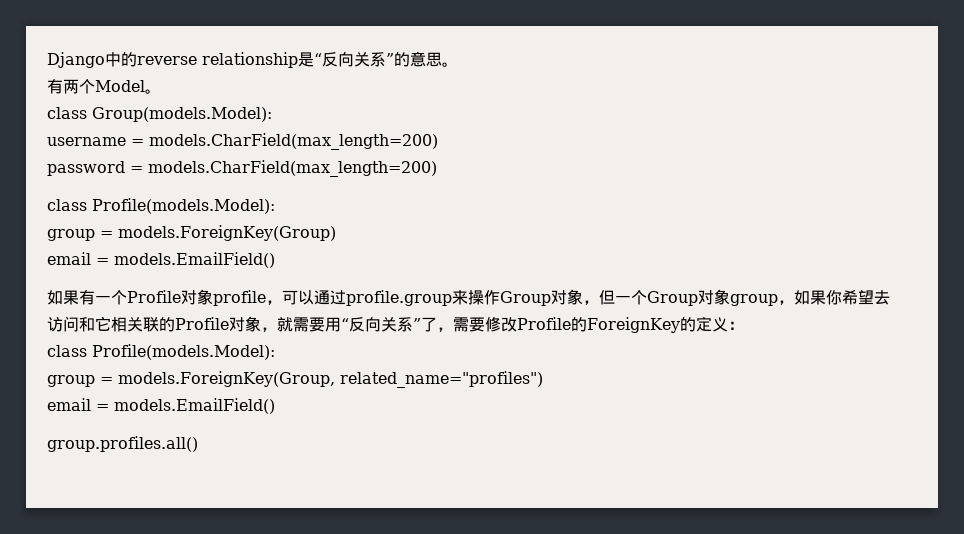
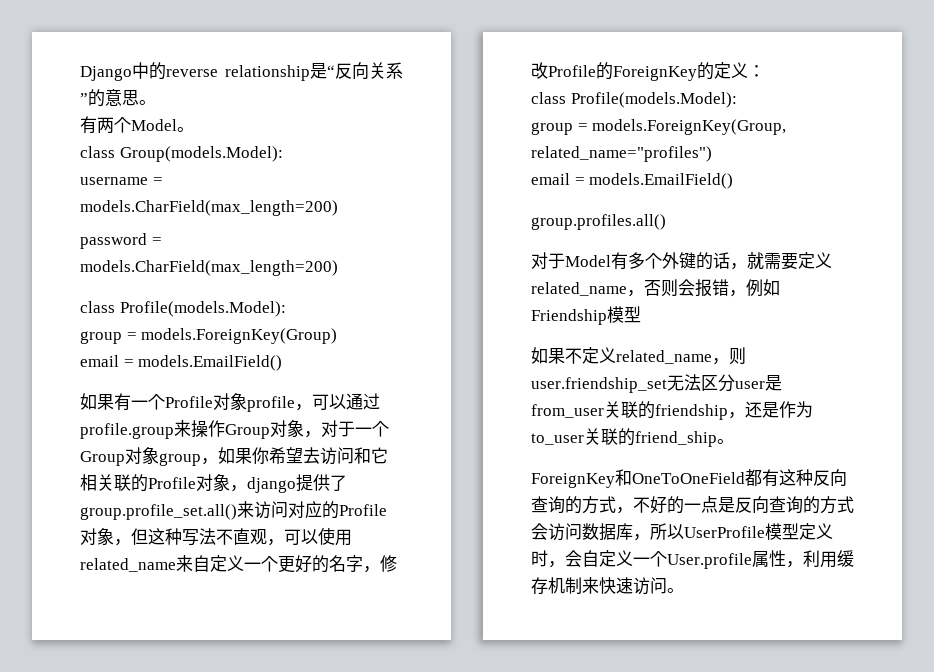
[599,290,615,305] 但 -> [321,420,355,437] 对于
[277,317,485,332] 就需要用“反向关系”了，需要 -> [247,474,347,493] [80,501,387,520] [80,527,352,546] [80,555,380,573] django提供了group.profile_set.all()来访问对应的Profile对象，但这种写法不直观，可以使用related_name来自定义一个更好的名字，
(198, 444) none -> [531,252,832,270] [531,279,780,297] [531,306,641,325] [531,347,746,365] [531,374,782,393] [531,401,813,420] [531,428,734,447] [531,469,847,488] [531,496,854,514] [531,523,833,541] [531,550,854,569] [531,577,684,595] // 对于Model有多个外键的话，就需要定义related_name，否则会报错，例如Friendship模型 // 如果不定义related_name，则user.friendship_set无法区分user是from_user关联的friendship，还是作为to_user关联的friend_ship。 // ForeignKey和OneToOneField都有这种反向查询的方式，不好的一点是反向查询的方式会访问数据库，所以UserProfile模型定义时，会自定义一个User.profile属性，利用缓存机制来快速访问。

